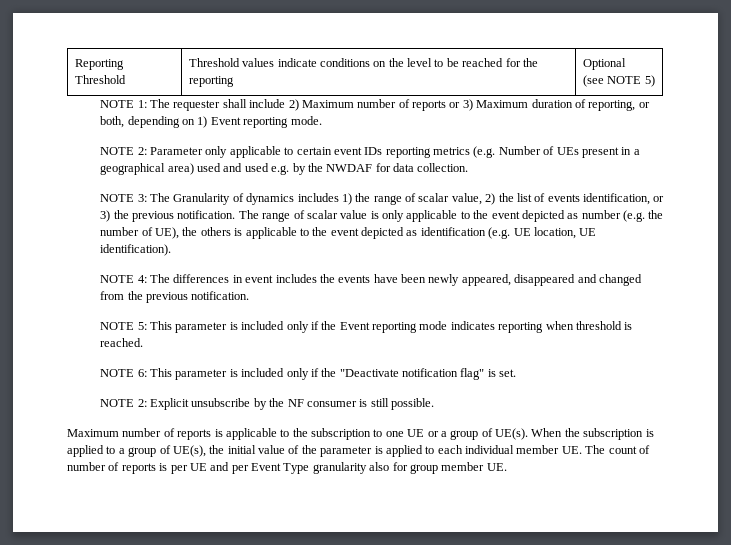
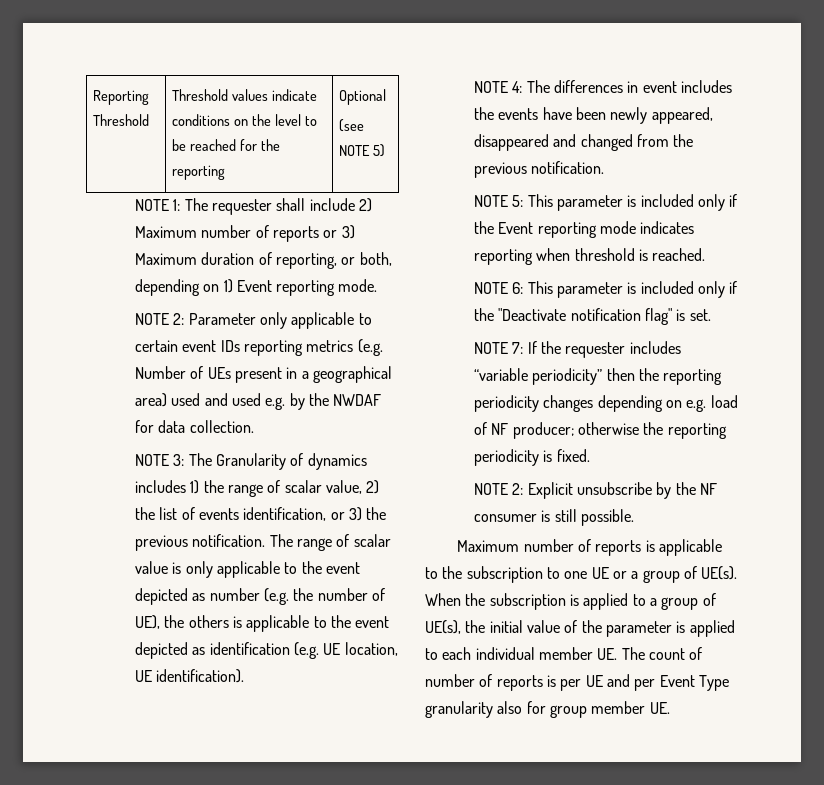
(517, 373) none -> [473,341,681,358] [473,368,723,385] [473,395,738,412] [473,422,727,439] [473,449,590,466] // NOTE 7: If the requester includes “variable periodicity” then the reporting periodicity changes depending on e.g. load of NF producer; otherwise the reporting periodicity is fixed.

